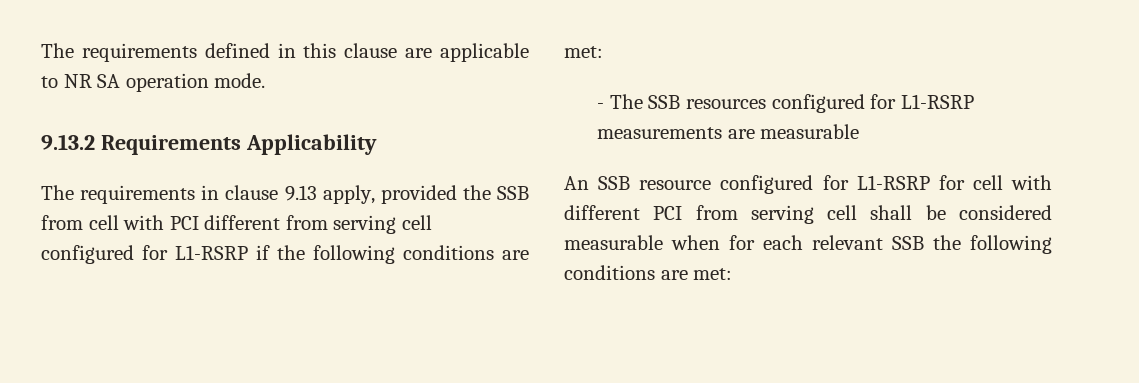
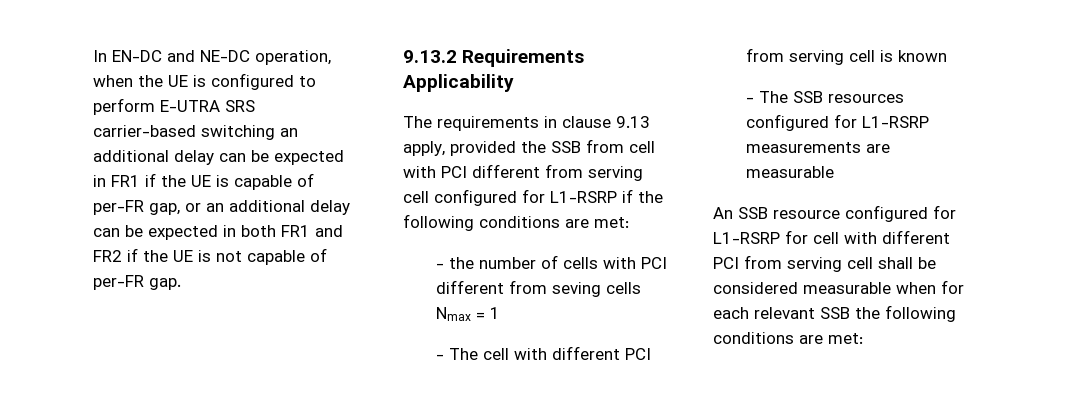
[41,43,529,62] [41,73,266,92] The requirements defined in this clause are applicable to NR SA operation mode. -> [93,50,331,65] [93,73,316,90] [93,98,255,115] [93,125,298,140] [93,150,344,165] [93,173,314,190] [93,200,350,215] [93,225,343,240] [93,248,327,265] [93,275,181,290] In EN-DC and NE-DC operation, when the UE is configured to perform E-UTRA SRS carrier-based switching an additional delay can be expected in FR1 if the UE is capable of per-FR gap, or an additional delay can be expected in both FR1 and FR2 if the UE is not capable of per-FR gap.
(603, 52) none -> [435,255,667,269] [435,280,641,297] [435,307,500,321] [435,346,651,360] [745,48,947,65] // - the number of cells with PCI different from seving cells Nmax = 1 // - The cell with different PCI from serving cell is known

